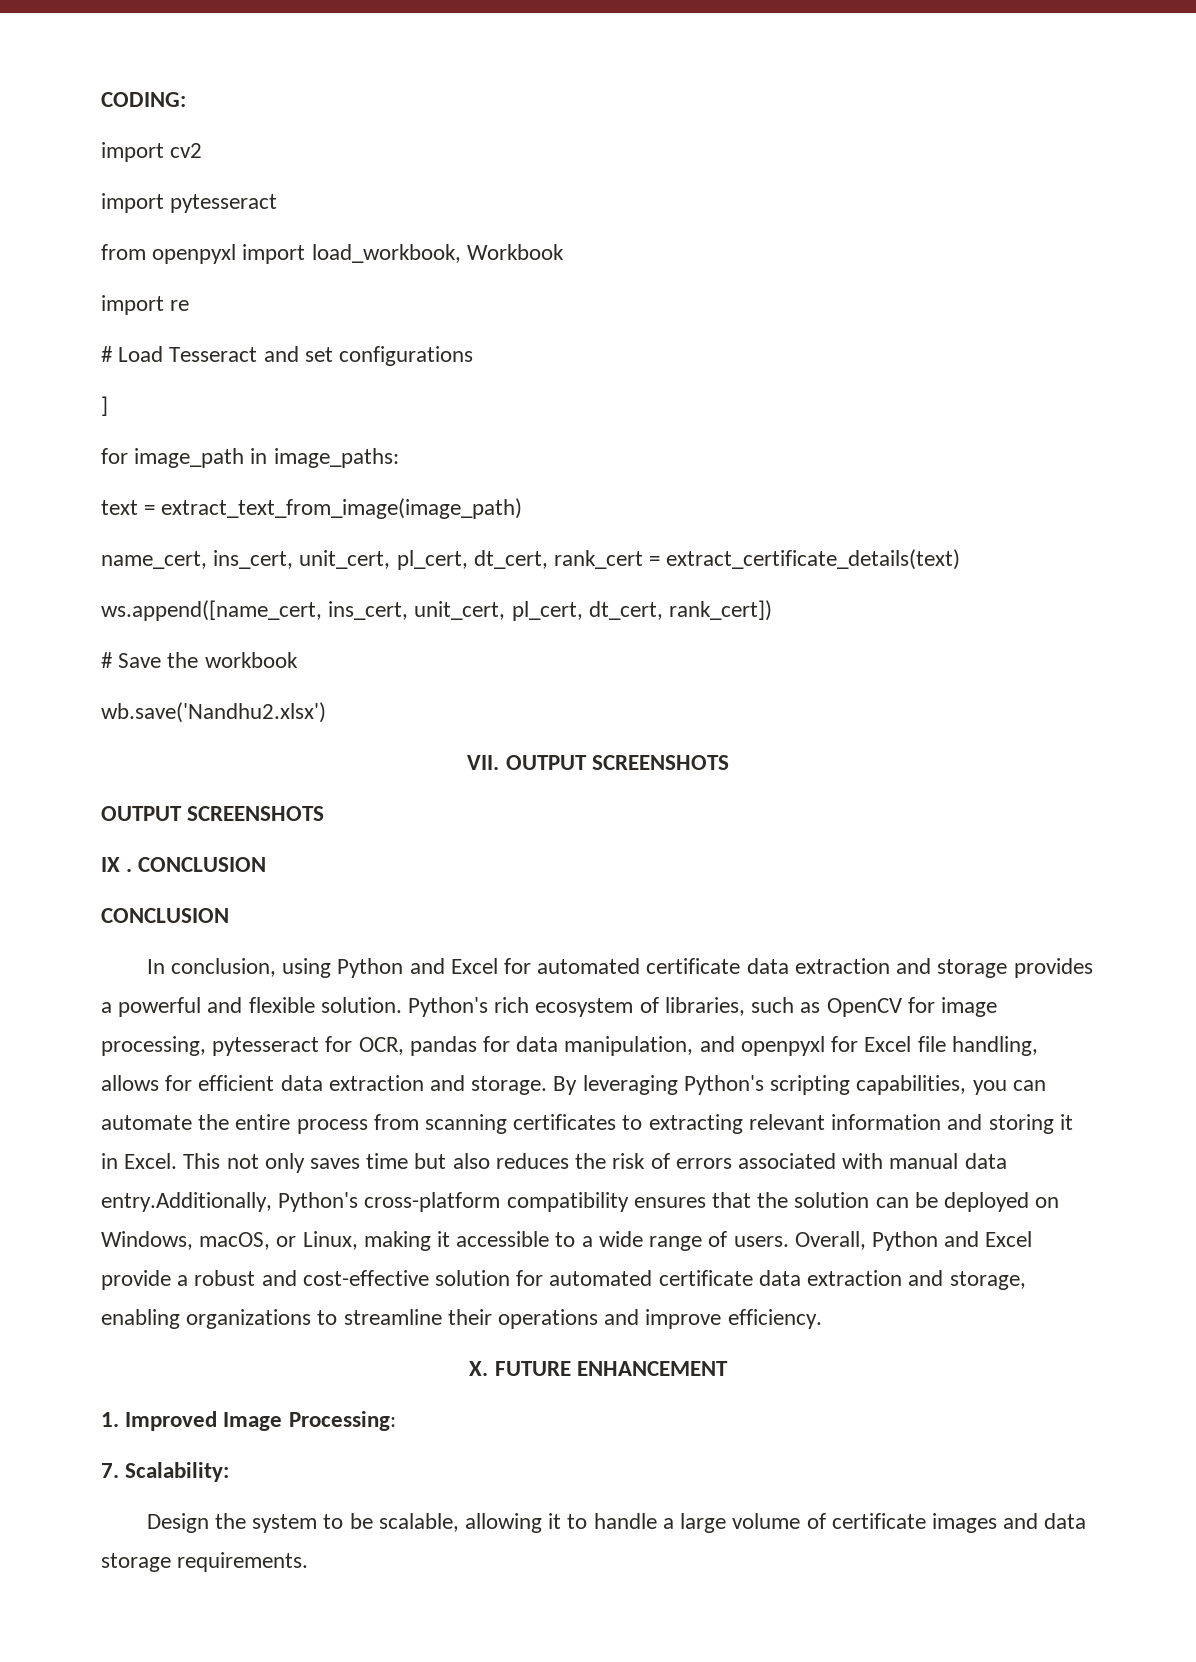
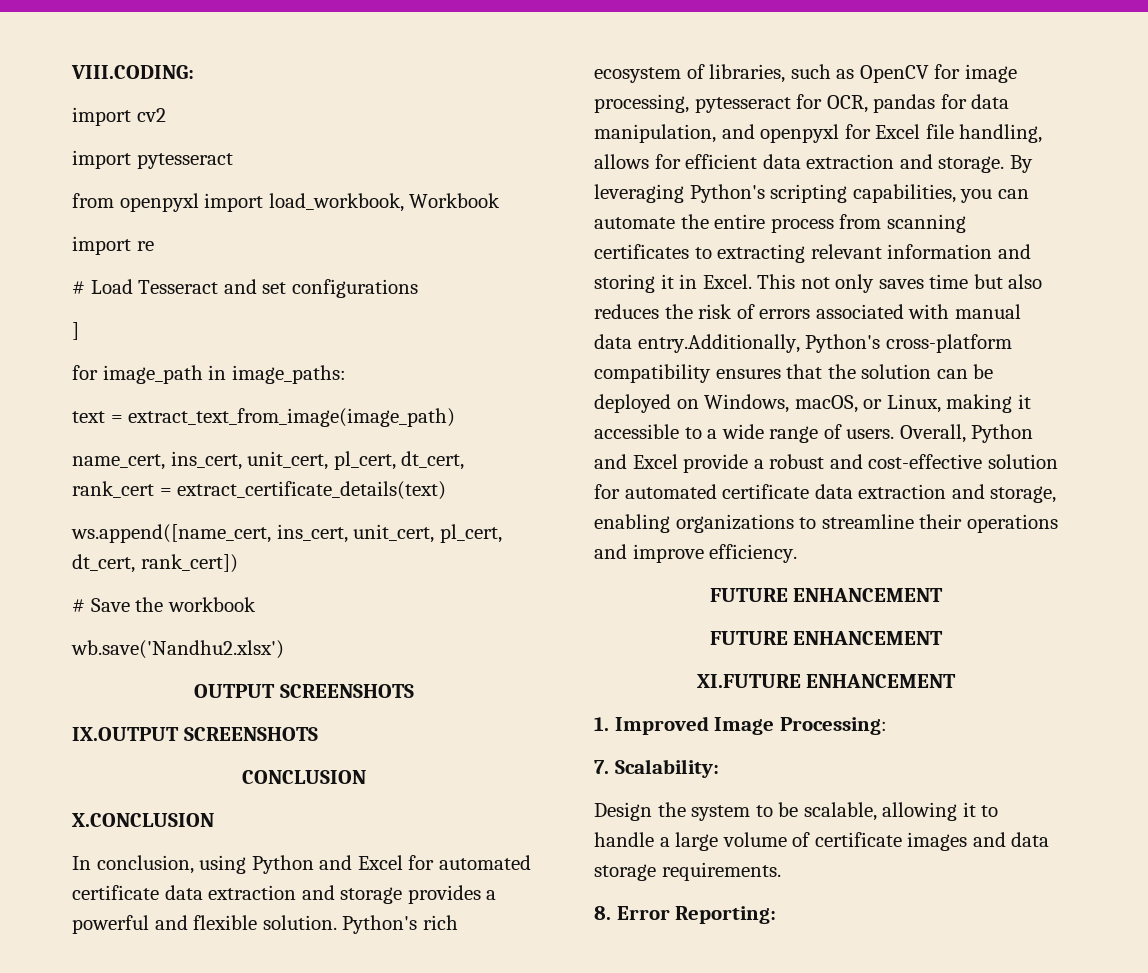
[101,92,186,107] CODING: -> [71,65,194,79] VIII.CODING:
[467,755,729,770] [101,806,325,821] [101,857,267,872] [101,908,229,923] VII. OUTPUT SCREENSHOTS // OUTPUT SCREENSHOTS // IX . CONCLUSION // CONCLUSION -> [194,684,414,698] [72,727,318,741] [242,770,366,784] [72,813,214,827] OUTPUT SCREENSHOTS // IX.OUTPUT SCREENSHOTS // CONCLUSION // X.CONCLUSION
[469,1361,728,1376] X. FUTURE ENHANCEMENT -> [709,588,944,602] [709,631,944,645] [696,674,957,688] FUTURE ENHANCEMENT // FUTURE ENHANCEMENT // XI.FUTURE ENHANCEMENT
(309, 1562) none -> [594,906,777,924] // 8. Error Reporting:

